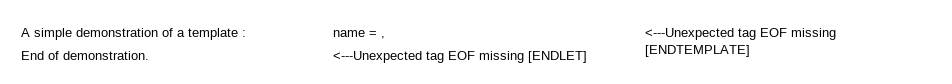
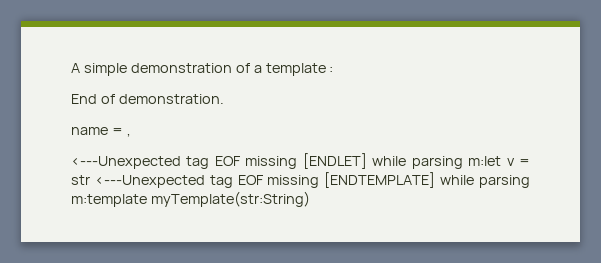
(587, 57) none -> [372,156,531,169] [71,175,90,185] while parsing m:let v = str
(750, 51) none -> [440,175,530,188] [71,191,310,207] while parsing m:template myTemplate(str:String)

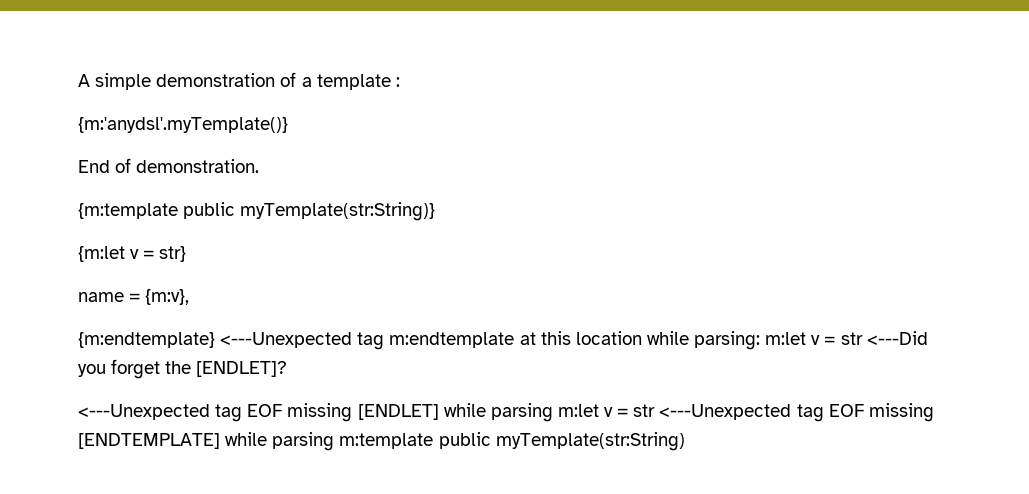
(334, 69) none -> [78,117,288,133] // {m:'anydsl'.myTemplate()}
[71,127,131,137] name = , -> [78,202,436,221] [78,246,187,262] [78,289,190,305] [78,331,928,350] [78,359,288,379] {m:template public myTemplate(str:String)} // {m:let v = str} // name = {m:v}, // {m:endtemplate} <---Unexpected tag m:endtemplate at this location while parsing: m:let v = str <---Did you forget the [ENDLET]?
(147, 200) none -> [438,432,491,449] public

